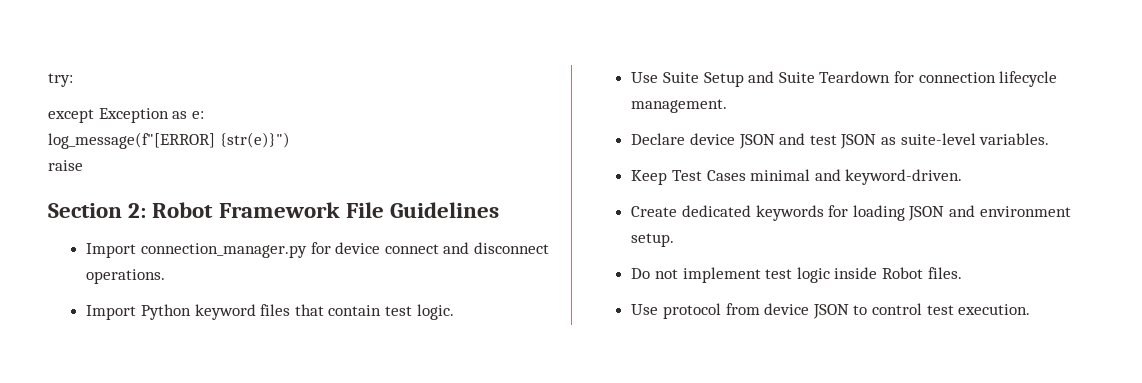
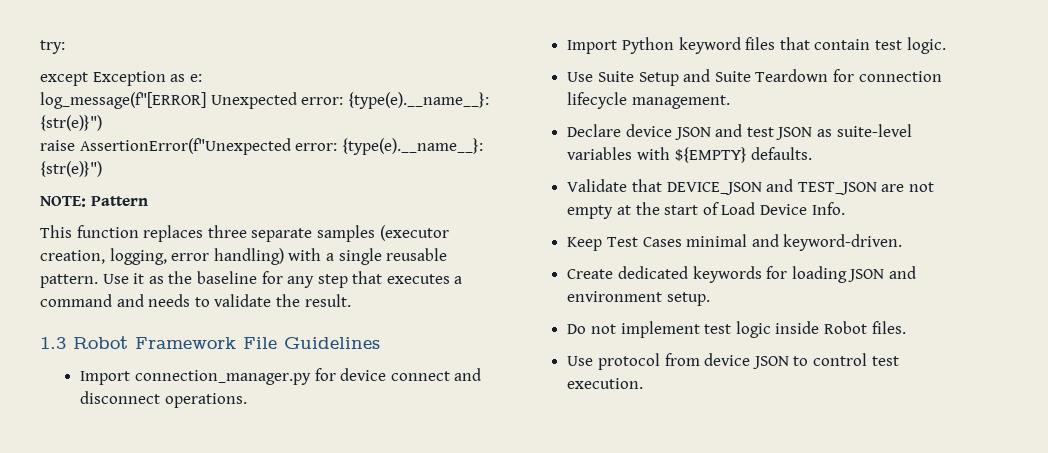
(215, 140) none -> [210,92,489,109] Unexpected error: {type(e).__name__}:
[48,203,147,218] // Section 2: -> [79,138,483,155] [40,161,102,177] [40,196,148,207] [40,225,449,242] [40,248,448,265] [40,271,463,288] [40,294,351,307] [40,337,66,349] AssertionError(f"Unexpected error: {type(e).__name__}: {str(e)}") // NOTE: Pattern // This function replaces three separate samples (executor creation, logging, error handling) with a single reusable pattern. Use it as the baseline for any step that executes a command and needs to validate the result. // 1.3
[979,133,1050,145] variables. -> [567,147,813,163] [567,179,935,195] [567,202,845,219] variables with ${EMPTY} defaults. // Validate that DEVICE_JSON and TEST_JSON are not empty at the start of Load Device Info.

